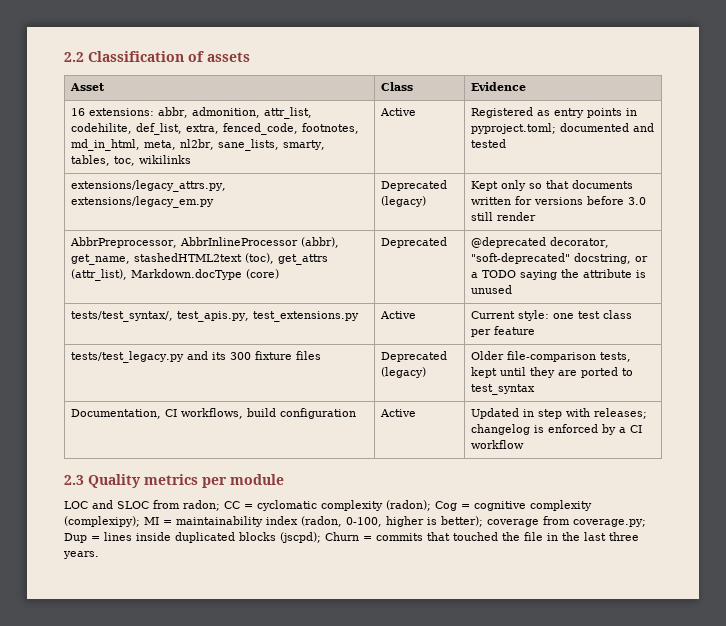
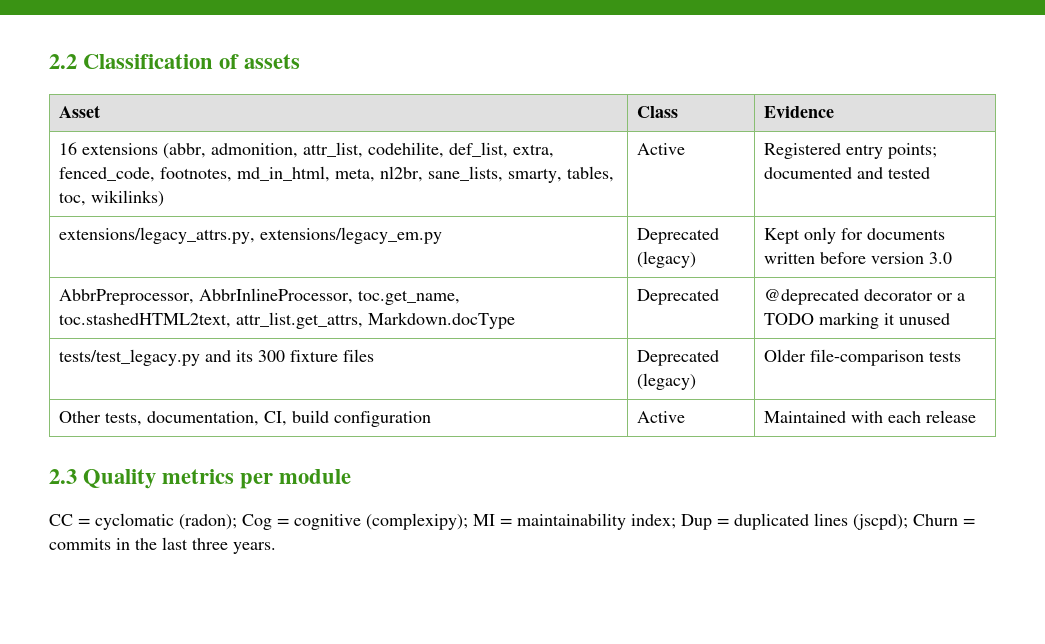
[89,107,189,118] extensions: abbr, -> [82,143,207,159] extensions (abbr,
[139,155,192,164] wikilinks -> [91,190,165,207] wikilinks)
[537,108,638,118] [471,123,557,134] as entry points in pyproject.toml; -> [846,143,938,159] entry points;
[529,180,634,189] [471,196,625,205] so that documents written for versions before -> [841,228,946,240] [764,252,925,264] for documents written before version
[471,212,537,221] still render -> (953, 258) none
[180,237,340,248] [71,253,329,265] [71,269,128,281] AbbrInlineProcessor (abbr), get_name, stashedHTML2text (toc), get_attrs (attr_list), -> [199,288,461,305] [59,312,364,329] AbbrInlineProcessor, toc.get_name, toc.stashedHTML2text, attr_list.get_attrs,
[246,269,280,279] (core) -> (516, 320) none
[550,237,610,248] [471,253,649,264] [471,269,647,280] [471,285,513,294] [71,311,360,322] [380,311,417,319] [471,310,633,321] [471,326,536,337] decorator, "soft-deprecated" docstring, or a TODO saying the attribute is unused // tests/test_syntax/, test_apis.py, test_extensions.py | Active | Current style: one test class per feature -> [864,289,966,301] [764,312,951,329] decorator or a TODO marking it unused
[600,352,632,362] [471,367,634,378] [471,384,536,395] [71,408,357,419] [380,409,417,417] [471,408,648,419] [471,424,643,435] [471,440,525,449] tests, kept until they are ported to test_syntax // Documentation, CI workflows, build configuration | Active | Updated in step with releases; changelog is enforced by a CI workflow -> [929,351,962,362] [59,410,432,427] [637,411,686,423] [764,410,977,423] tests // Other tests, documentation, CI, build configuration | Active | Maintained with each release
[64,500,220,511] LOC and SLOC from radon; -> (352, 476) none
[321,500,383,511] complexity -> (174, 521) none
[530,500,592,511] complexity -> (361, 522) none
[266,516,646,527] [64,532,543,543] index (radon, 0-100, higher is better); coverage from coverage.py; Dup = lines inside duplicated blocks (jscpd); Churn = commits that touched the file -> [631,513,975,530] [49,538,111,550] index; Dup = duplicated lines (jscpd); Churn = commits

